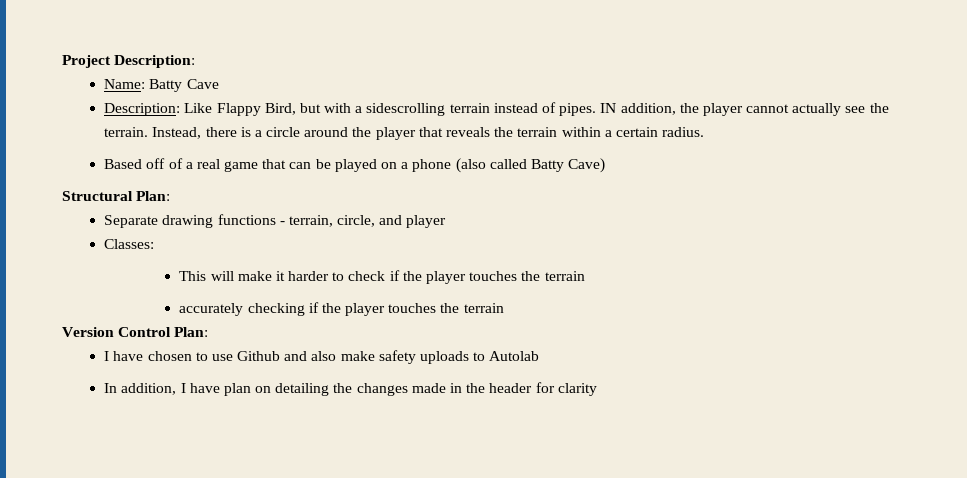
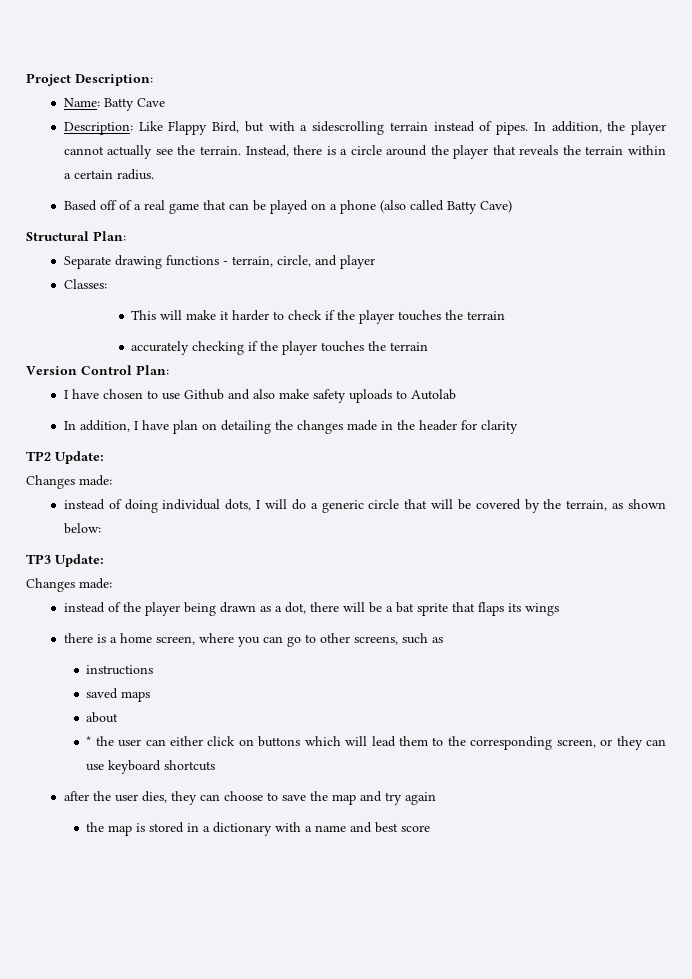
[600,103,617,113] IN -> [533,122,546,131] In
(597, 389) none -> [26,451,104,464] [26,475,112,489] [63,499,666,513] [63,523,101,534] [26,554,104,567] [26,578,112,592] [63,602,559,616] [63,633,443,647] [86,665,154,675] [86,688,151,702] [86,712,119,723] [86,736,666,750] [86,760,216,774] [63,791,436,805] [86,822,431,836] // TP2 Update: // Changes made: // instead of doing individual dots, I will do a generic circle that will be covered by the terrain, as shown below: // TP3 Update: // Changes made: // instead of the player being drawn as a dot, there will be a bat sprite that flaps its wings // there is a home screen, where you can go to other screens, such as // instructions // saved maps // about // * the user can either click on buttons which will lead them to the corresponding screen, or they can use keyboard shortcuts // after the user dies, they can choose to save the map and try again // the map is stored in a dictionary with a name and best score

